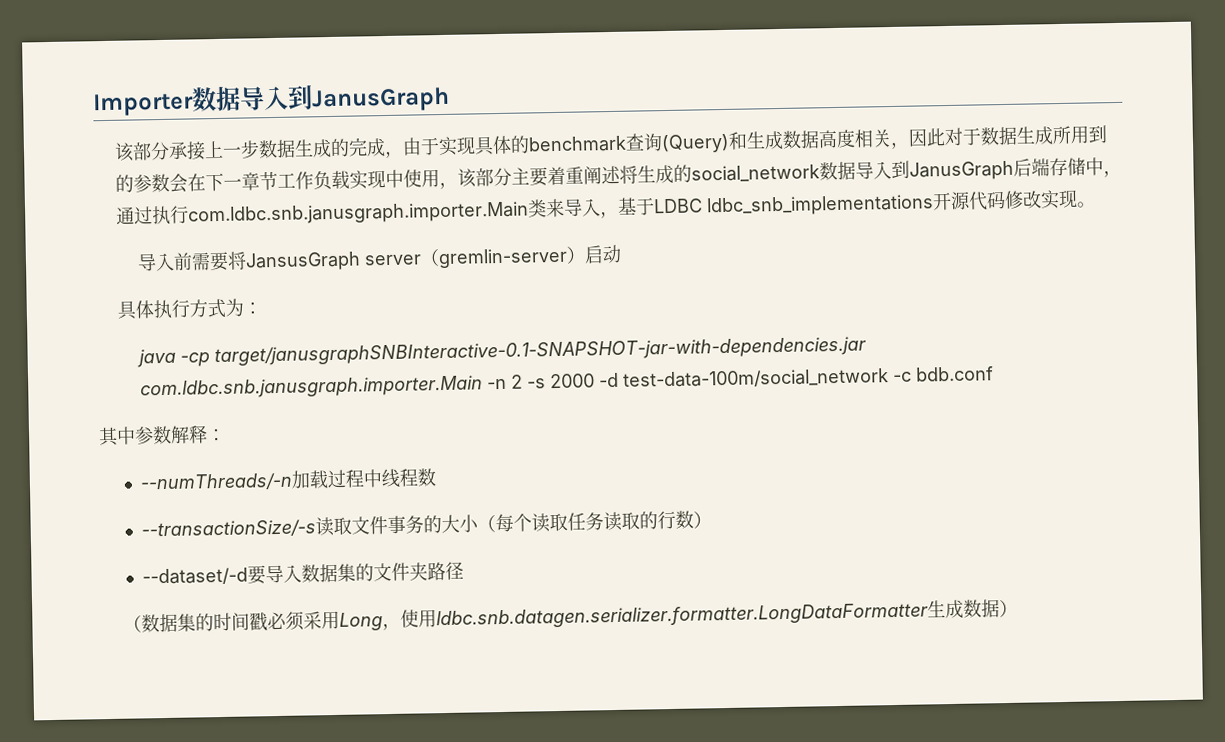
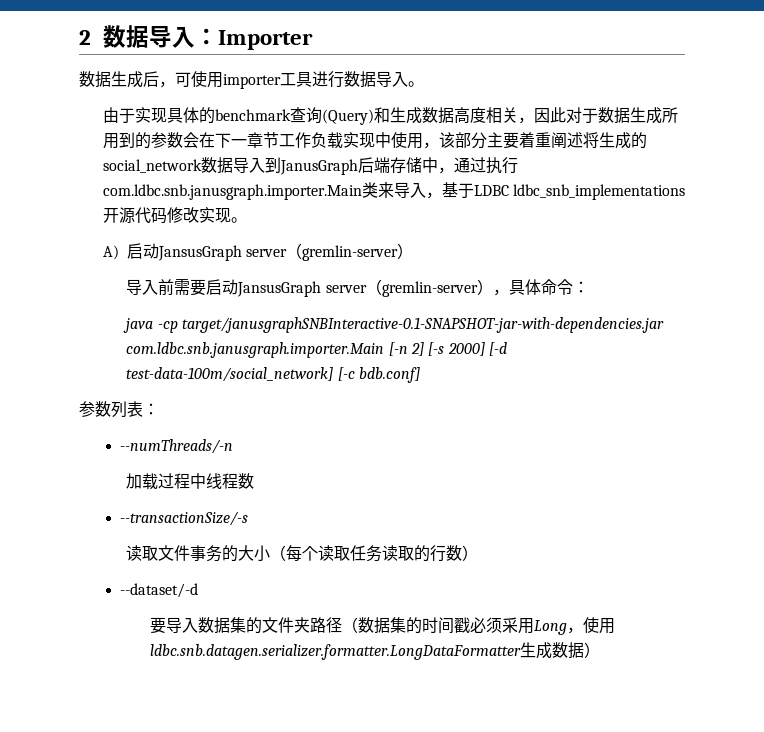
[92,85,450,117] [114,137,405,162] Importer数据导入到JanusGraph // 该部分承接上一步数据生成的完成， -> [79,25,313,50] [79,71,424,89] 2数据导入：Importer // 数据生成后，可使用importer工具进行数据导入。 //
(1097, 204) none -> [102,243,413,261] // A)启动JansusGraph server（gremlin-server）
[227,244,623,272] [117,298,245,320] 将JansusGraph server（gremlin-server）启动 // 具体执行方式为 -> [206,279,573,297] 启动JansusGraph server（gremlin-server），具体命令
[487,366,995,390] [98,425,208,447] -n 2 -s 2000 -d test-data-100m/social_network -c bdb.conf // 其中参数解释 -> [388,342,507,356] [126,367,420,383] [79,401,143,418] [-n 2] [-s 2000] [-d test-data-100m/social_network] [-c bdb.conf] // 参数列表
(293, 482) none -> (234, 446) //
(316, 529) none -> (249, 518) //
(248, 576) none -> (199, 590) //
(464, 571) // -> (342, 625) none

